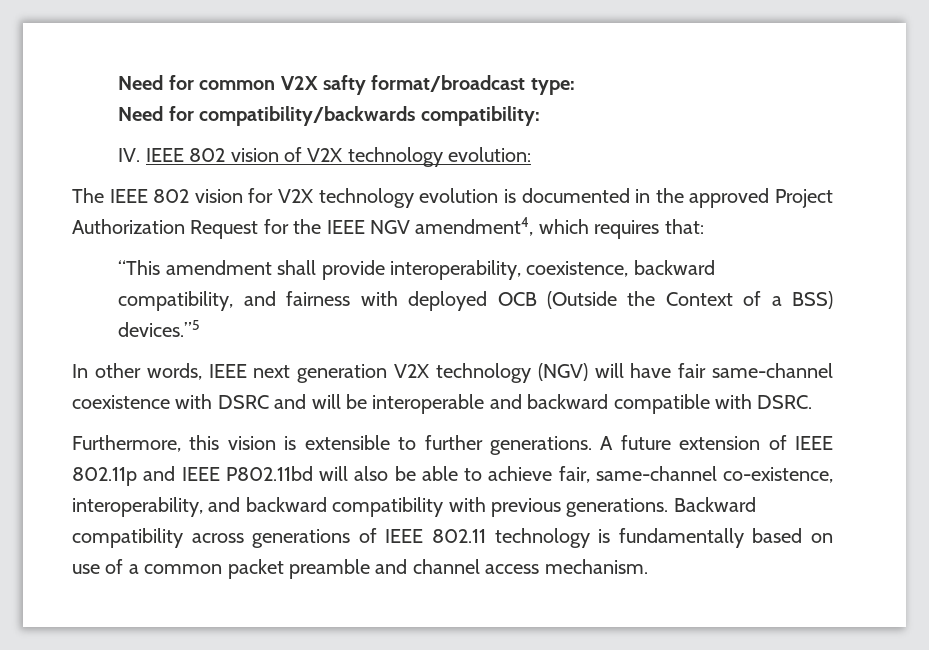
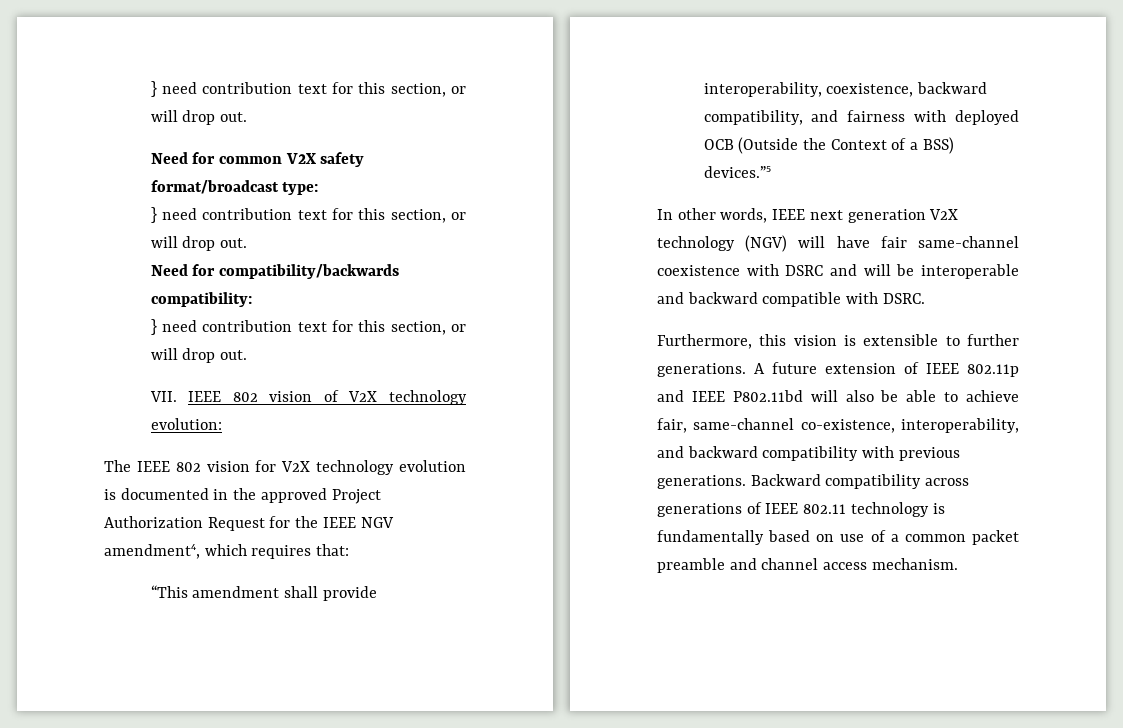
(118, 82) none -> [150,81,466,97] [150,110,247,125] } need contribution text for this section, or will drop out. //
[323,75,367,95] safty -> [320,152,365,167] safety
[118,106,540,126] [118,148,141,162] Need for compatibility/backwards compatibility: // IV. -> [150,207,466,223] [150,236,247,251] [150,264,399,279] [150,292,252,307] [150,319,466,335] [150,348,247,363] [149,391,177,402] } need contribution text for this section, or will drop out. // Need for compatibility/backwards compatibility: // } need contribution text for this section, or will drop out. // VII.

